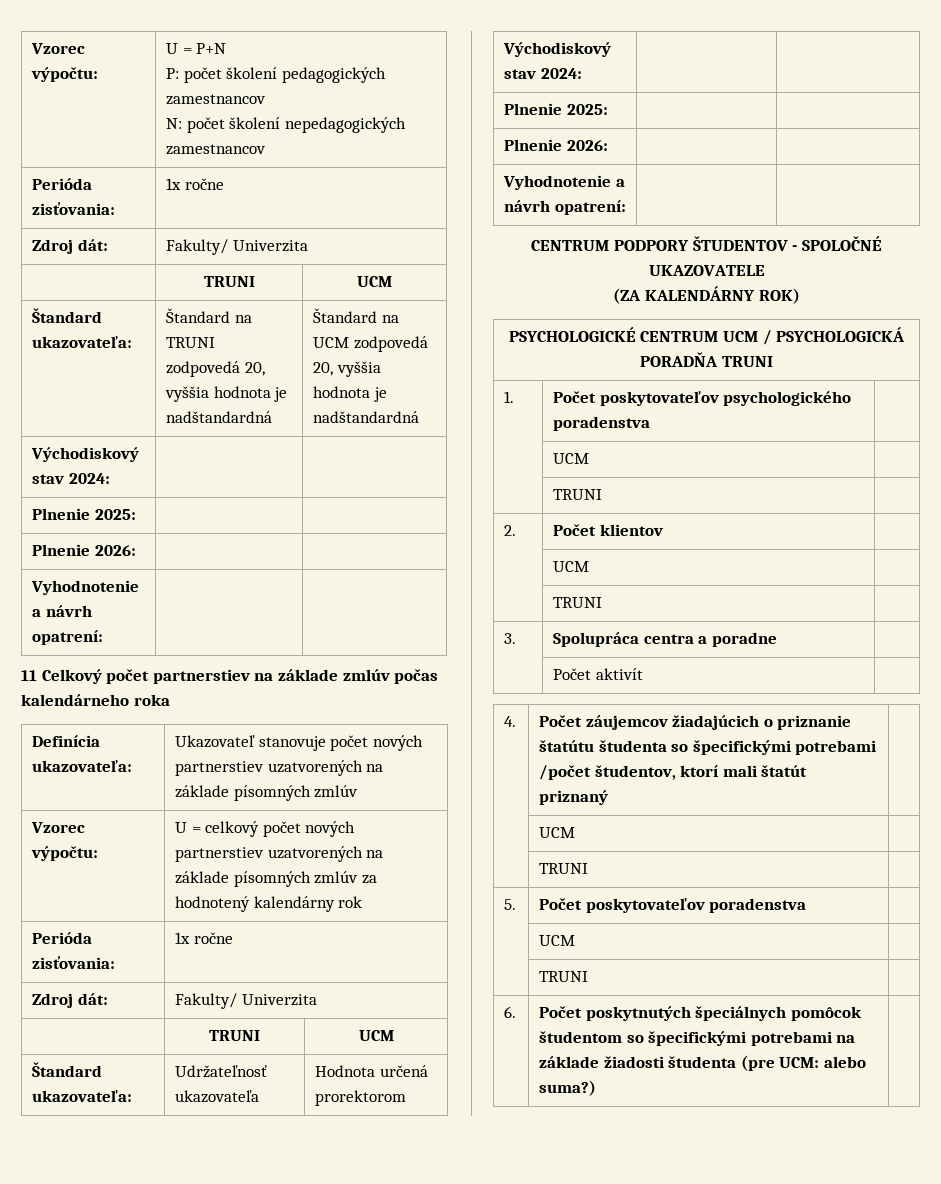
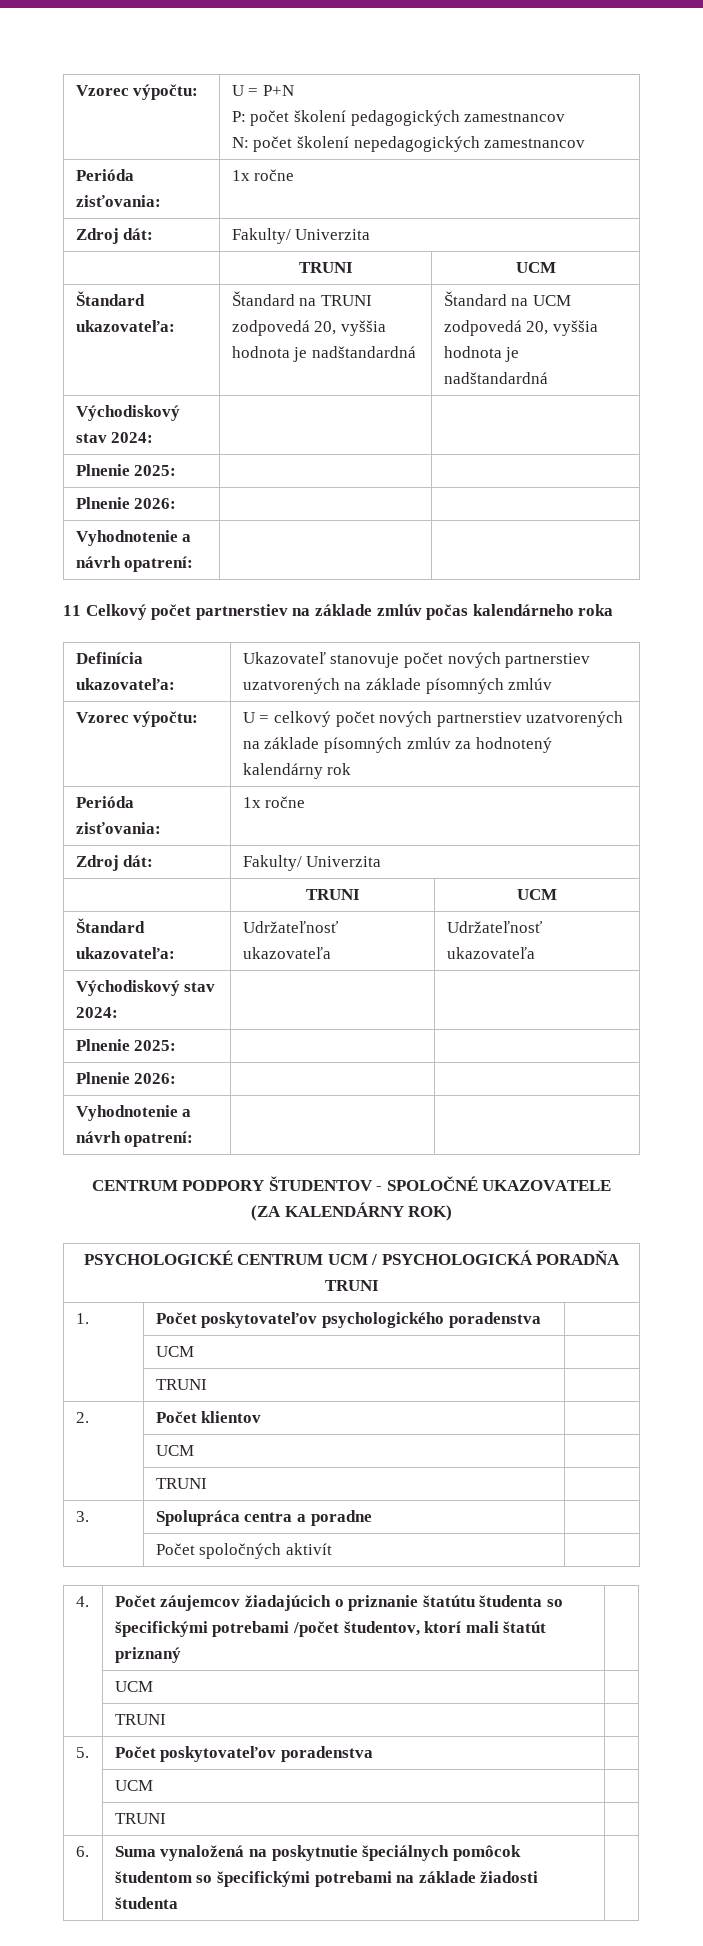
[315,1065,428,1077] [315,1090,407,1106] Hodnota určená prorektorom -> [446,921,542,933] [446,947,535,959] Udržateľnosť ukazovateľa
(592, 674) none -> [199,1543,282,1559] spoločných
[539,1006,691,1021] Počet poskytnutých -> [114,1845,358,1861] Suma vynaložená na poskytnutie
[740,1055,867,1071] [539,1080,597,1096] (pre UCM: alebo suma?) -> (178, 1903) none

